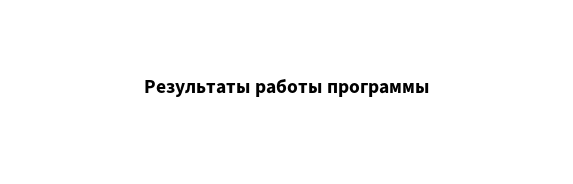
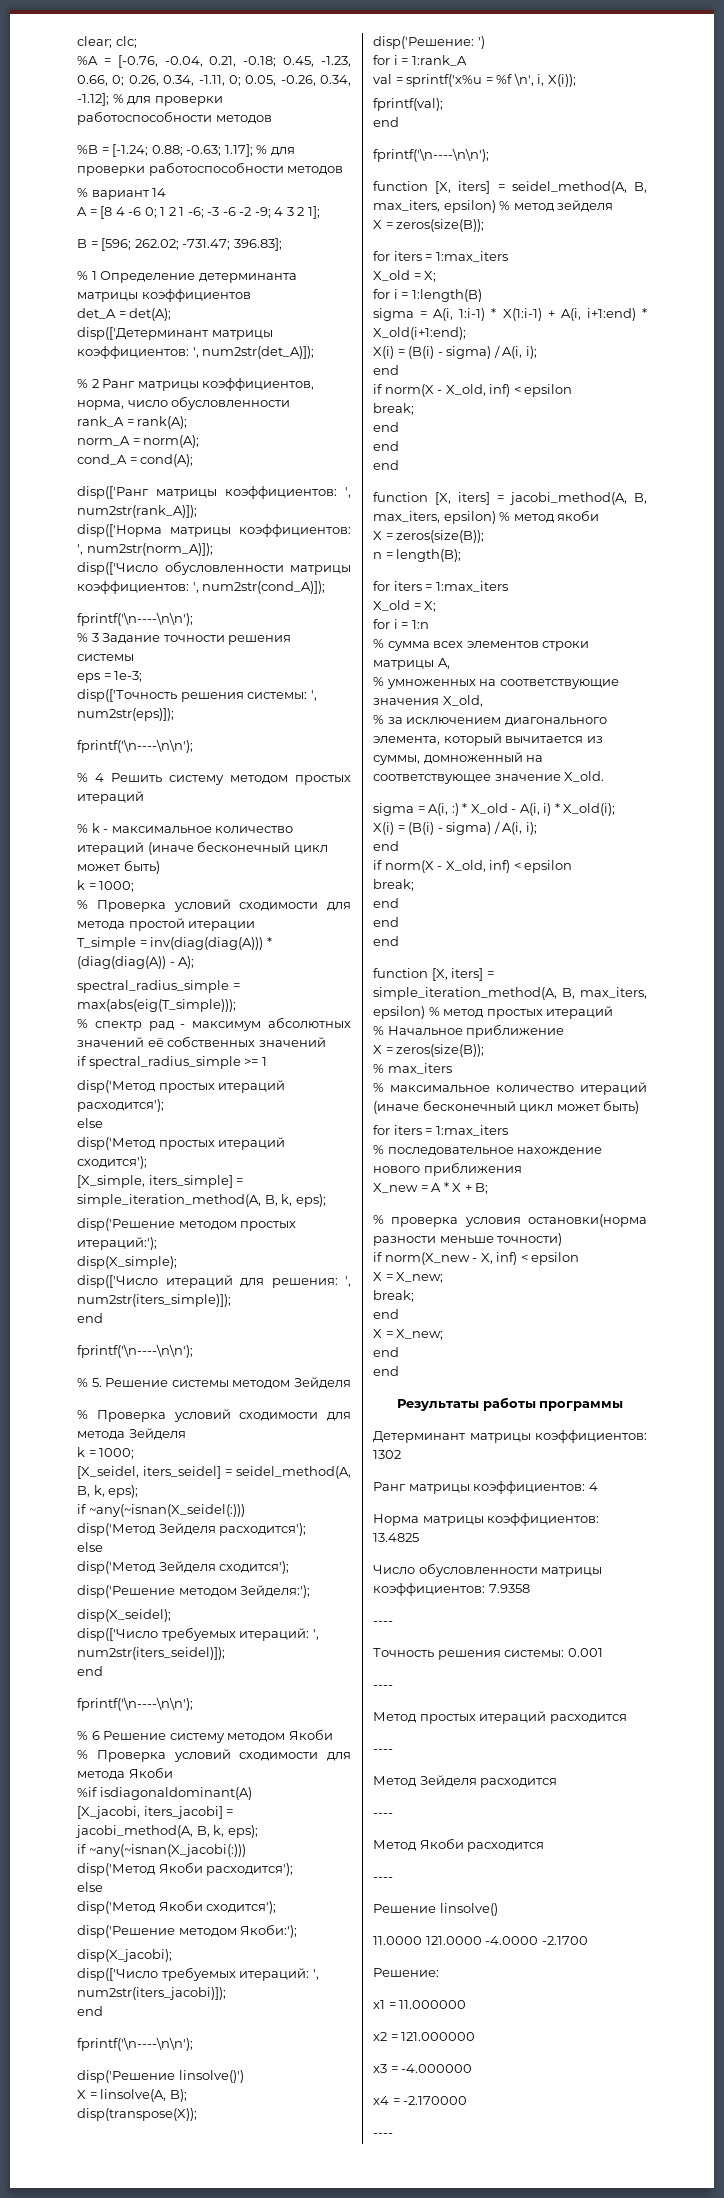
[143,78,430,97] Результаты работы программы -> [77,36,137,48] [77,55,351,68] [77,75,351,86] [77,93,223,106] [77,111,272,125] [77,144,295,157] [77,162,344,176] [77,188,167,200] [77,206,320,219] [77,238,282,251] [77,271,297,283] [77,289,251,302] [77,308,172,321] [77,327,273,340] [77,346,315,359] [77,378,315,391] [77,396,291,410] [77,416,188,429] [77,435,200,448] [77,454,194,467] [77,486,351,499] [77,505,197,518] [77,524,351,537] [77,543,213,556] [77,561,351,575] [77,581,326,594] [77,612,193,626] [77,633,292,645] [77,654,134,662] [77,671,143,683] [77,689,317,702] [77,708,174,721] [77,739,193,753] [77,773,351,785] [77,791,144,804] [77,823,294,834] [77,841,328,855] [77,860,160,874] [77,880,135,892] [77,899,351,912] [77,918,256,931] [77,937,272,950] [77,956,195,969] [77,980,240,993] [77,999,236,1012] [77,1017,351,1031] [77,1036,326,1048] [77,1056,267,1069] [77,1080,286,1093] [77,1099,164,1112] [77,1118,103,1128] [77,1137,286,1150] [77,1156,147,1169] [77,1175,244,1188] [77,1194,326,1207] [77,1218,297,1231] [77,1237,157,1250] [77,1256,177,1269] [77,1275,351,1288] [77,1294,231,1307] [77,1313,103,1323] [77,1344,193,1358] [77,1377,351,1389] [77,1409,351,1422] [77,1428,186,1440] [77,1447,135,1459] [77,1466,351,1479] [77,1485,139,1498] [77,1504,245,1517] [77,1523,307,1536] [77,1542,103,1552] [77,1561,290,1574] [77,1585,311,1598] [77,1609,171,1622] [77,1627,319,1641] [77,1647,225,1660] [77,1666,103,1676] [77,1697,193,1711] [77,1729,333,1743] [77,1749,351,1762] [77,1767,173,1780] [77,1787,252,1800] [77,1806,234,1819] [75,1825,258,1838] [77,1844,246,1857] [77,1862,294,1876] [77,1882,103,1892] [77,1900,277,1914] [77,1924,298,1938] [77,1949,172,1962] [77,1967,319,1981] [77,1987,226,2000] [77,2006,103,2016] [77,2037,193,2051] [77,2070,244,2083] [77,2089,187,2102] [77,2108,197,2121] [373,36,485,49] [373,55,467,66] [373,73,576,87] [373,98,443,111] [373,117,399,127] [373,148,489,162] [373,181,647,194] [373,200,614,213] [373,219,485,232] [373,251,508,262] [373,270,437,282] [373,289,482,302] [373,308,647,321] [373,327,466,340] [373,345,537,359] [373,365,399,375] [373,384,573,397] [373,403,414,415] [373,422,399,432] [373,441,399,451] [373,460,399,470] [373,492,647,505] [373,510,600,524] [373,530,485,543] [373,549,462,562] [373,581,508,592] [373,600,437,612] [373,619,429,629] [373,639,590,651] [373,658,450,670] [373,677,619,689] [373,695,483,707] [373,715,607,726] [373,733,603,746] [373,752,544,765] [373,771,605,784] [373,803,616,816] [373,821,537,835] [373,841,399,851] [373,860,573,873] [373,879,414,891] [373,898,399,908] [373,917,399,927] [373,936,399,946] [373,968,494,981] [373,987,647,1000] [373,1006,614,1019] [373,1024,565,1038] [373,1044,485,1057] [373,1063,452,1074] [373,1082,647,1095] [373,1100,640,1114] [373,1125,508,1136] [373,1145,603,1156] [373,1162,522,1176] [373,1182,489,1194] [373,1214,647,1227] [373,1233,563,1246] [373,1252,580,1265] [373,1272,444,1283] [373,1290,414,1302] [373,1309,399,1319] [373,1329,444,1340] [373,1347,399,1357] [373,1366,399,1376] [396,1397,624,1411] [373,1430,647,1443] [373,1450,401,1459] [373,1481,598,1494] [373,1513,600,1526] [373,1533,419,1542] [373,1563,603,1577] [373,1583,530,1596] [373,1621,393,1625] [373,1648,603,1660] [373,1685,393,1689] [373,1711,627,1724] [373,1749,393,1753] [373,1775,558,1788] [373,1813,393,1817] [373,1838,545,1852] [373,1877,393,1881] [373,1903,498,1916] [373,1936,588,1945] [373,1968,439,1977] [373,2000,467,2009] [373,2032,476,2041] [373,2064,473,2073] [373,2096,468,2105] [373,2133,393,2137] clear; clc; // %A = [-0.76, -0.04, 0.21, -0.18; 0.45, -1.23, 0.66, 0; 0.26, 0.34, -1.11, 0; 0.05, -0.26, 0.34, -1.12]; % для проверки работоспособности методов // %B = [-1.24; 0.88; -0.63; 1.17]; % для проверки работоспособности методов // % вариант 14 // A = [8 4 -6 0; 1 2 1 -6; -3 -6 -2 -9; 4 3 2 1]; // B = [596; 262.02; -731.47; 396.83]; // % 1 Определение детерминанта матрицы коэффициентов // det_A = det(A); // disp(['Детерминант матрицы коэффициентов: ', num2str(det_A)]); // % 2 Ранг матрицы коэффициентов, норма, число обусловленности // rank_A = rank(A); // norm_A = norm(A); // cond_A = cond(A); // disp(['Ранг матрицы коэффициентов: ', num2str(rank_A)]); // disp(['Норма матрицы коэффициентов: ', num2str(norm_A)]); // disp(['Число обусловленности матрицы коэффициентов: ', num2str(cond_A)]); // fprintf('\n----\n\n'); // % 3 Задание точности решения системы // eps = 1e-3; // disp(['Точность решения системы: ', num2str(eps)]); // fprintf('\n----\n\n'); // % 4 Решить систему методом простых итераций // % k - максимальное количество итераций (иначе бесконечный цикл может быть) // k = 1000; // % Проверка условий сходимости для метода простой итерации // T_simple = inv(diag(diag(A))) * (diag(diag(A)) - A); // spectral_radius_simple = max(abs(eig(T_simple))); // % спектр рад - максимум абсолютных значений её собственных значений // if spectral_radius_simple >= 1 // disp('Метод простых итераций расходится'); // else // disp('Метод простых итераций сходится'); // [X_simple, iters_simple] = simple_iteration_method(A, B, k, eps); // disp('Решение методом простых итераций:'); // disp(X_simple); // disp(['Число итераций для решения: ', num2str(iters_simple)]); // end // fprintf('\n----\n\n'); // % 5. Решение системы методом Зейделя // % Проверка условий сходимости для метода Зейделя // k = 1000; // [X_seidel, iters_seidel] = seidel_method(A, B, k, eps); // if ~any(~isnan(X_seidel(:))) // disp('Метод Зейделя расходится'); // else // disp('Метод Зейделя сходится'); // disp('Решение методом Зейделя:'); // disp(X_seidel); // disp(['Число требуемых итераций: ', num2str(iters_seidel)]); // end // fprintf('\n----\n\n'); // % 6 Решение систему методом Якоби // % Проверка условий сходимости для метода Якоби // %if isdiagonaldominant(A) // [X_jacobi, iters_jacobi] = jacobi_method(A, B, k, eps); // if ~any(~isnan(X_jacobi(:))) // disp('Метод Якоби расходится'); // else // disp('Метод Якоби сходится'); // disp('Решение методом Якоби:'); // disp(X_jacobi); // disp(['Число требуемых итераций: ', num2str(iters_jacobi)]); // end // fprintf('\n----\n\n'); // disp('Решение linsolve()') // X = linsolve(A, B); // disp(transpose(X)); // disp('Решение: ') // for i = 1:rank_A // val = sprintf('x%u = %f \n', i, X(i)); // fprintf(val); // end // fprintf('\n----\n\n'); // function [X, iters] = seidel_method(A, B, max_iters, epsilon) % метод зейделя // X = zeros(size(B)); // for iters = 1:max_iters // X_old = X; // for i = 1:length(B) // sigma = A(i, 1:i-1) * X(1:i-1) + A(i, i+1:end) * X_old(i+1:end); // X(i) = (B(i) - sigma) / A(i, i); // end // if norm(X - X_old, inf) < epsilon // break; // end // end // end // function [X, iters] = jacobi_method(A, B, max_iters, epsilon) % метод якоби // X = zeros(size(B)); // n = length(B); // for iters = 1:max_iters // X_old = X; // for i = 1:n // % сумма всех элементов строки матрицы A, // % умноженных на соответствующие значения X_old, // % за исключением диагонального элемента, который вычитается из суммы, домноженный на соответствующее значение X_old. // sigma = A(i, :) * X_old - A(i, i) * X_old(i); // X(i) = (B(i) - sigma) / A(i, i); // end // if norm(X - X_old, inf) < epsilon // break; // end // end // end // function [X, iters] = simple_iteration_method(A, B, max_iters, epsilon) % метод простых итераций // % Начальное приближение // X = zeros(size(B)); // % max_iters // % максимальное количество итераций (иначе бесконечный цикл может быть) // for iters = 1:max_iters // % последовательное нахождение нового приближения // X_new = A * X + B; // % проверка условия остановки(норма разности меньше точности) // if norm(X_new - X, inf) < epsilon // X = X_new; // break; // end // X = X_new; // end // end // Результаты работы программы // Детерминант матрицы коэффициентов: 1302 // Ранг матрицы коэффициентов: 4 // Норма матрицы коэффициентов: 13.4825 // Число обусловленности матрицы коэффициентов: 7.9358 // ---- // Точность решения системы: 0.001 // ---- // Метод простых итераций расходится // ---- // Метод Зейделя расходится // ---- // Метод Якоби расходится // ---- // Решение linsolve() // 11.0000 121.0000 -4.0000 -2.1700 // Решение: // x1 = 11.000000 // x2 = 121.000000 // x3 = -4.000000 // x4 = -2.170000 // ----

